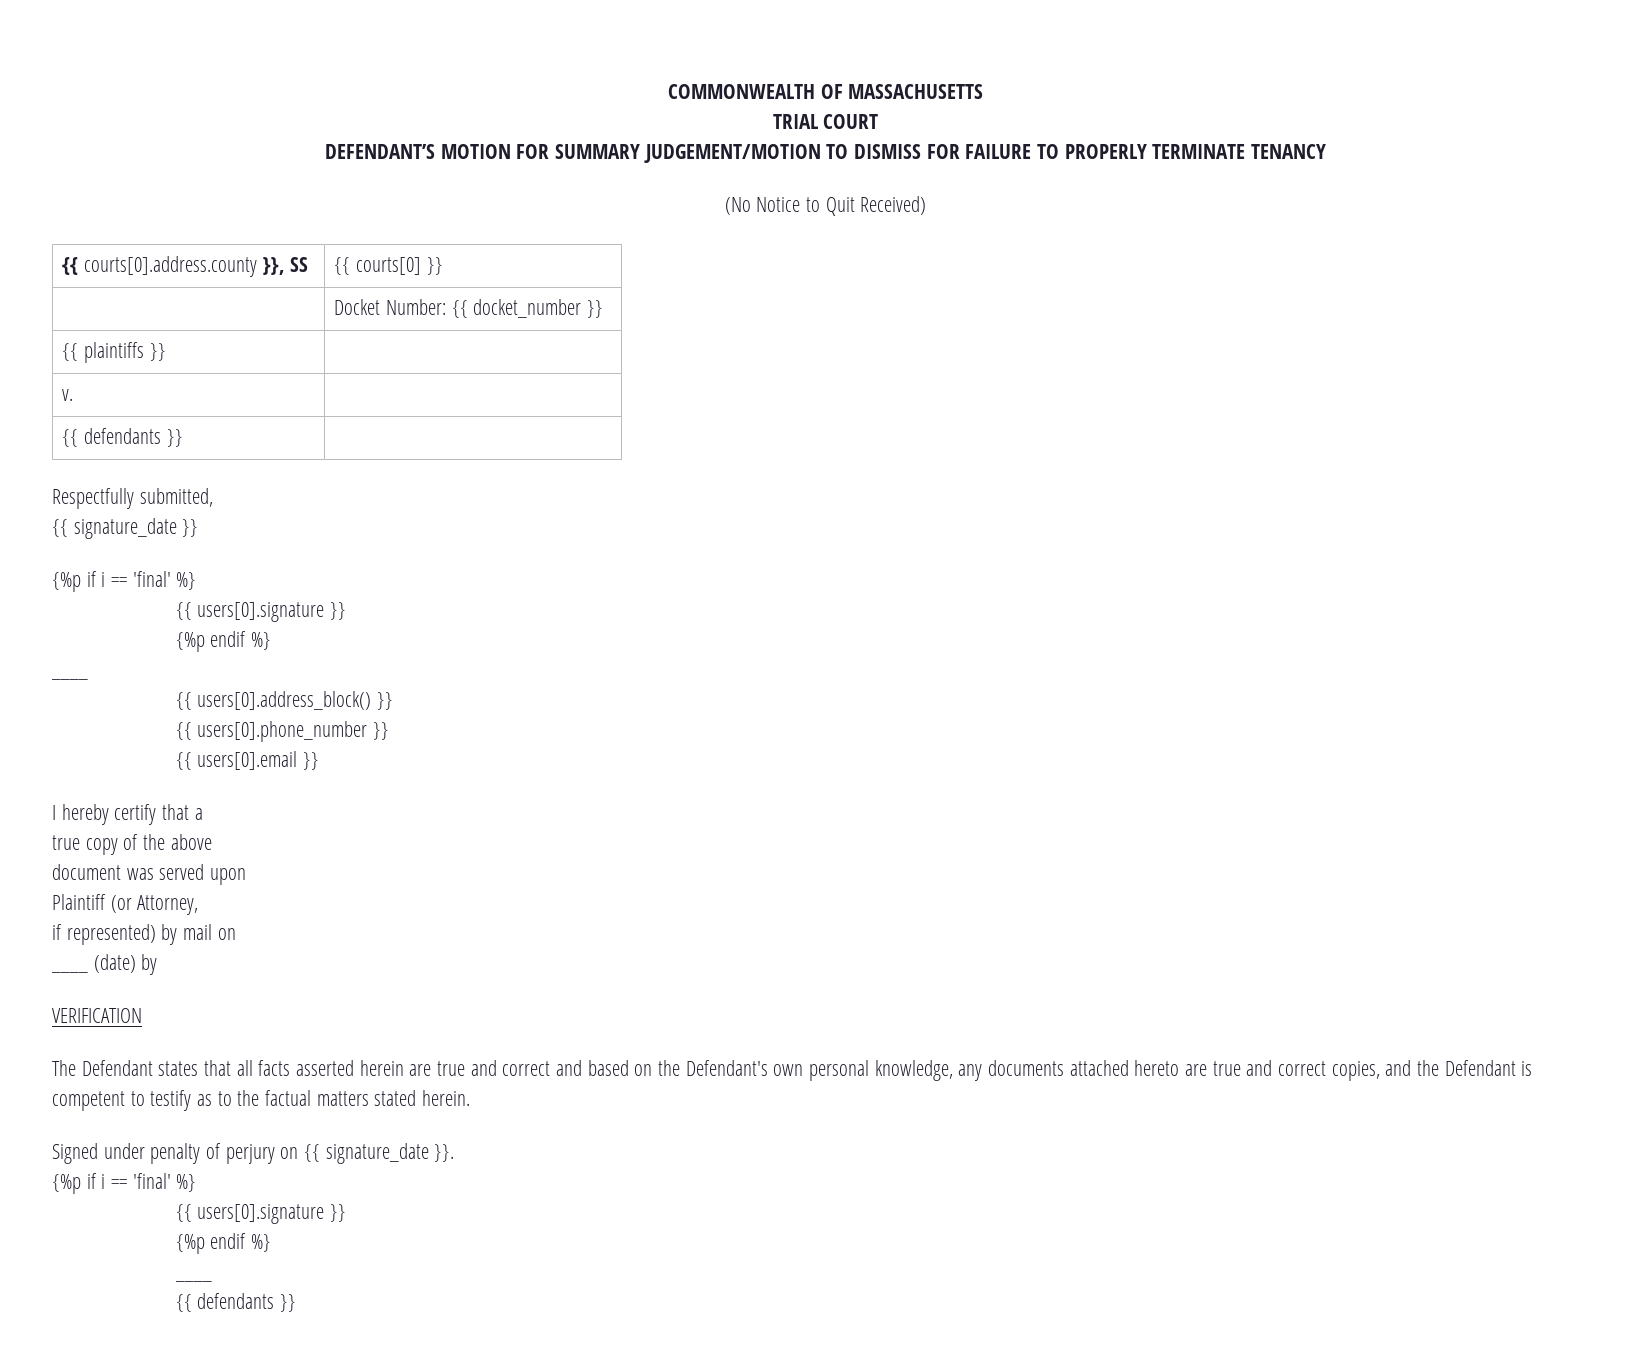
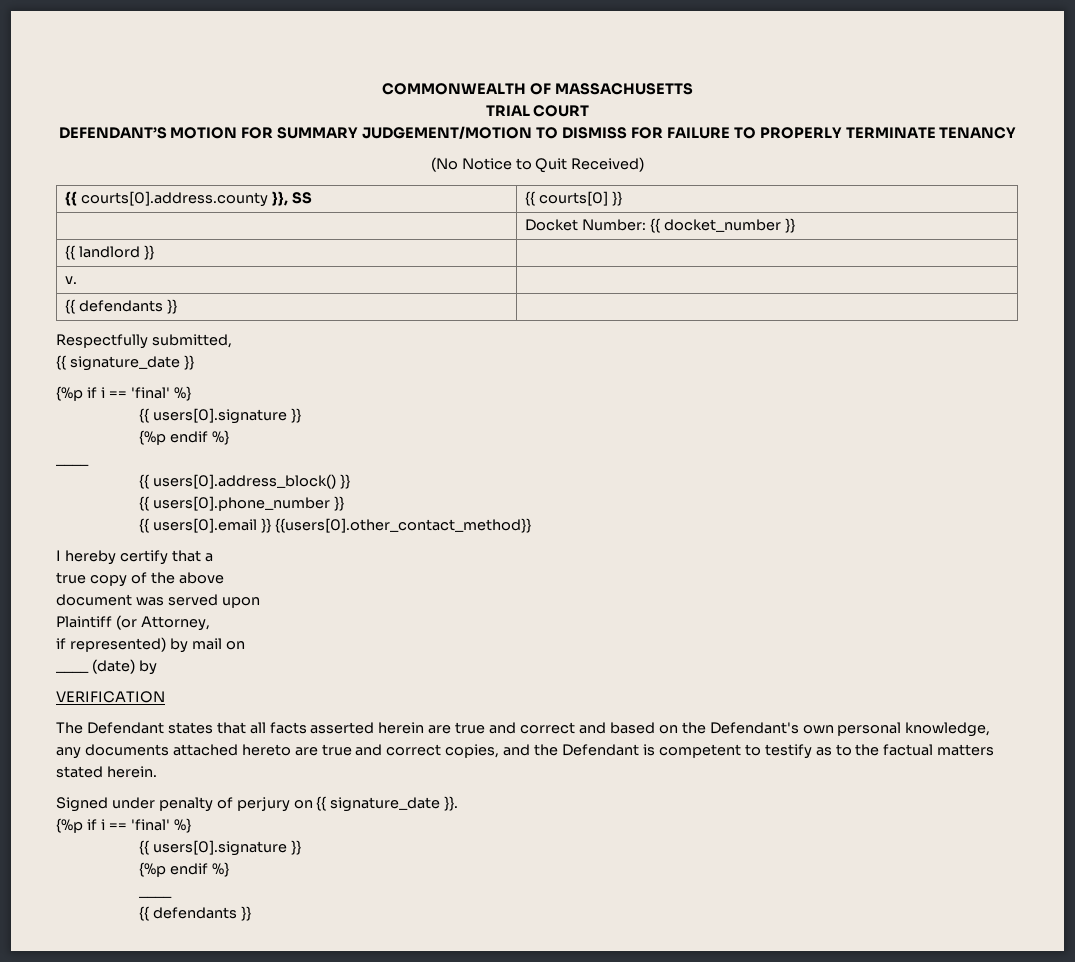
[84,342,145,363] plaintiffs -> [79,246,141,258] landlord
(319, 761) none -> [274,518,531,533] {{users[0].other_contact_method}}

